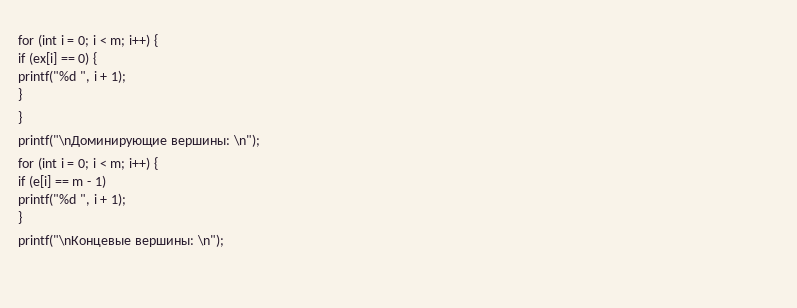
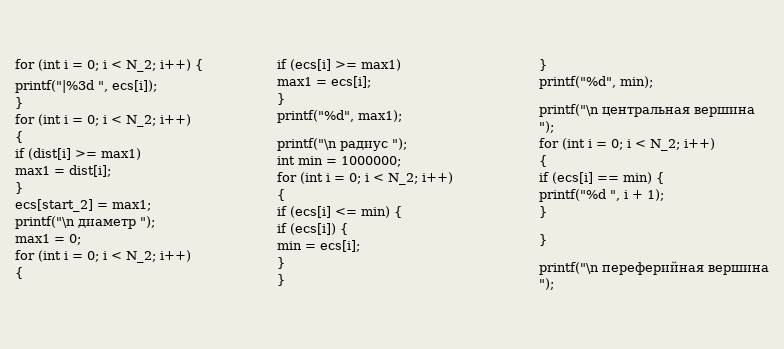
[18,34,159,47] [18,52,90,65] for (int i = 0; i < m; i++) { // if (ex[i] == 0) -> [15,59,203,72] [15,80,157,93] [15,97,23,109] [15,114,191,127] [15,131,23,143] [15,148,141,160] [15,165,111,177] [15,182,23,194] [15,199,151,212] [15,216,155,229] [15,234,81,245] [15,250,191,263] [15,267,23,279] [277,59,401,71] [277,76,371,88] [277,93,285,105] [277,110,402,123] [277,138,407,151] [277,156,401,167] [277,172,453,185] [277,189,285,201] [277,206,402,218] [277,223,348,235] [277,240,360,252] [277,257,285,269] [277,274,285,286] [539,59,547,71] [539,76,653,89] [539,104,755,117] [539,121,554,133] [539,138,715,151] [539,155,547,167] [539,172,652,184] for (int i = 0; i < N_2; i++) { // printf("|%3d ", ecs[i]); // } // for (int i = 0; i < N_2; i++) // { // if (dist[i] >= max1) // max1 = dist[i]; // } // ecs[start_2] = max1; // printf("\n диаметр "); // max1 = 0; // for (int i = 0; i < N_2; i++) // { // if (ecs[i] >= max1) // max1 = ecs[i]; // } // printf("%d", max1); // printf("\n радиус "); // int min = 1000000; // for (int i = 0; i < N_2; i++) // { // if (ecs[i] <= min) { // if (ecs[i]) { // min = ecs[i]; // } // } // } // printf("%d", min); // printf("\n центральная вершина "); // for (int i = 0; i < N_2; i++) // { // if (ecs[i] == min)
[18,134,260,147] [18,157,159,170] [18,175,106,188] [18,193,127,206] [18,211,22,224] [18,234,224,247] printf("\nДоминирующие вершины: \n"); // for (int i = 0; i < m; i++) { // if (e[i] == m - 1) // printf("%d ", i + 1); // } // printf("\nКонцевые вершины: \n"); -> [539,261,769,275] [539,278,554,290] printf("\n переферийная вершина ");

